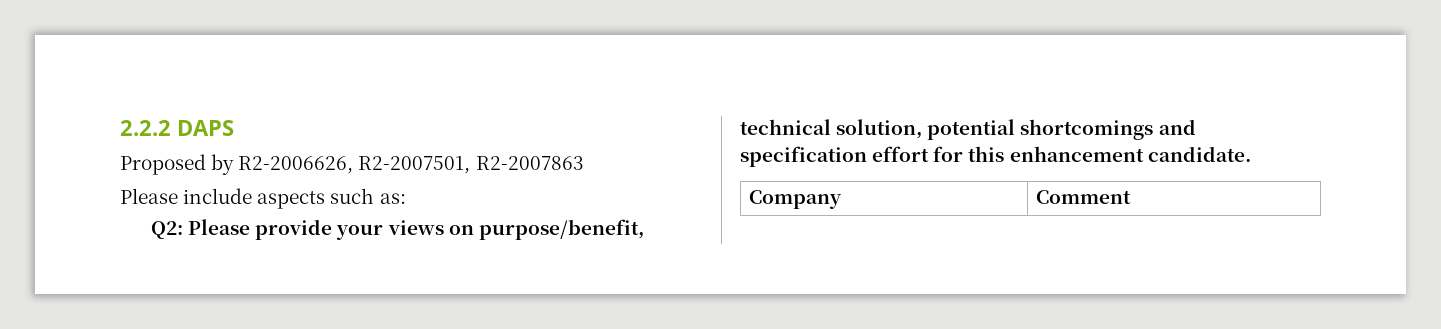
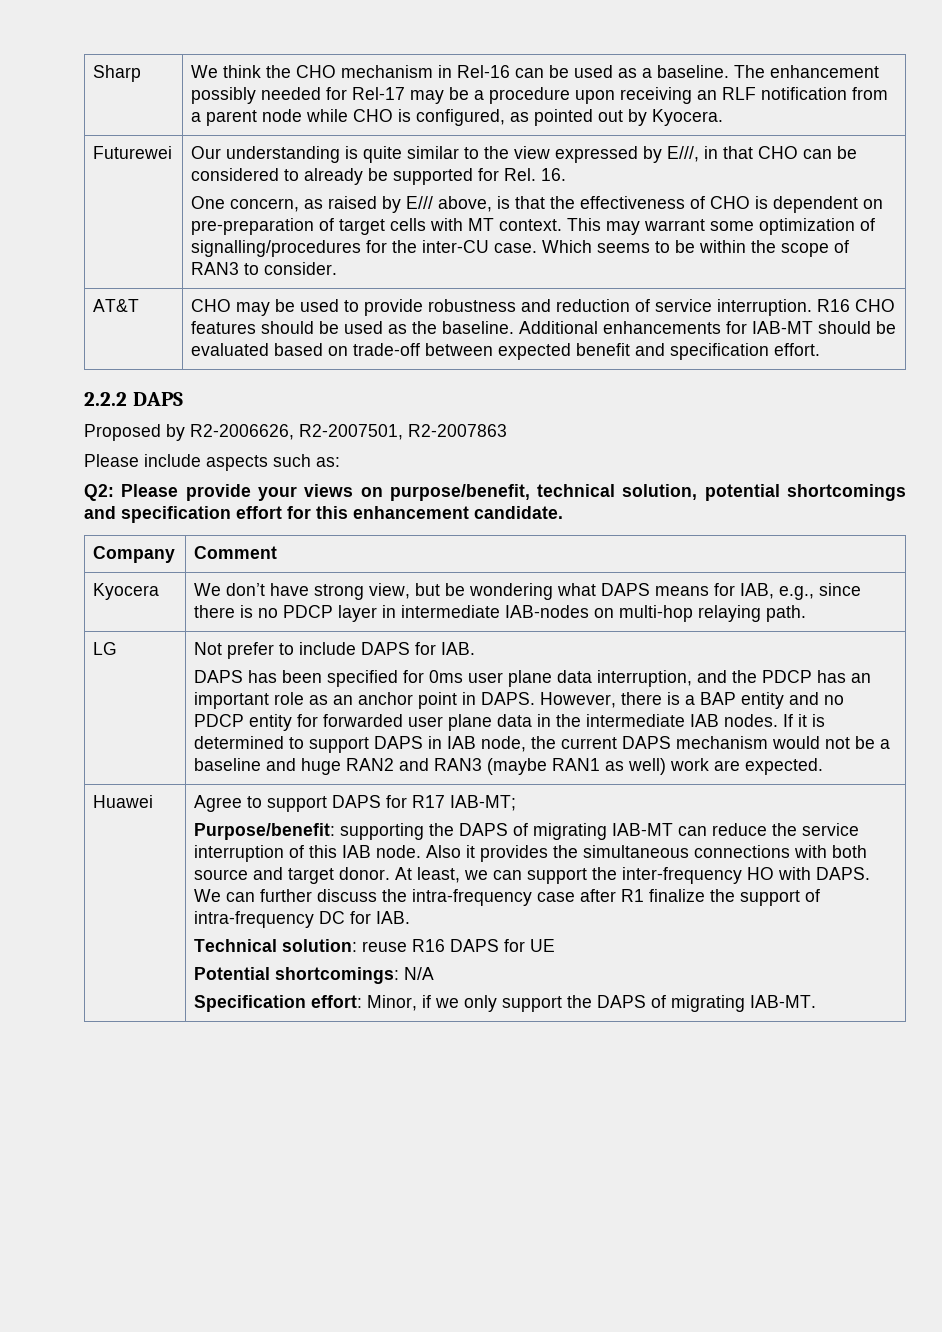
(120, 128) none -> [93,65,142,82] [191,65,880,78] [191,87,889,104] [191,109,724,126] [93,146,173,159] [191,146,858,163] [191,168,567,185] [191,196,884,213] [191,218,876,235] [191,240,850,257] [191,262,338,275] [93,299,140,312] [191,299,896,316] [191,321,897,334] [191,343,821,360] Sharp | We think the CHO mechanism in Rel-16 can be used as a baseline. The enhancement possibly needed for Rel-17 may be a procedure upon receiving an RLF notification from a parent node while CHO is configured, as pointed out by Kyocera. // Futurewei | Our understanding is quite similar to the view expressed by E///, in that CHO can be considered to already be supported for Rel. 16. // One concern, as raised by E/// above, is that the effectiveness of CHO is dependent on pre-preparation of target cells with MT context. This may warrant some optimization of signalling/procedures for the inter-CU case. Which seems to be within the scope of RAN3 to consider. // AT&T | CHO may be used to provide robustness and reduction of service interruption. R16 CHO features should be used as the baseline. Additional enhancements for IAB-MT should be evaluated based on trade-off between expected benefit and specification effort. //
(1131, 197) none -> [93,583,160,600] [194,583,862,600] [194,605,807,622] [93,642,118,655] [194,642,476,659] [194,670,872,687] [194,692,845,709] [194,714,826,731] [194,736,891,753] [194,758,824,775] [93,795,154,808] [194,795,517,812] [194,823,860,840] [194,845,868,862] [194,867,871,884] [194,889,821,906] [194,911,411,928] [194,939,556,952] [194,967,435,984] [194,995,817,1012] // Kyocera | We don’t have strong view, but be wondering what DAPS means for IAB, e.g., since there is no PDCP layer in intermediate IAB-nodes on multi-hop relaying path. // LG | Not prefer to include DAPS for IAB. // DAPS has been specified for 0ms user plane data interruption, and the PDCP has an important role as an anchor point in DAPS. However, there is a BAP entity and no PDCP entity for forwarded user plane data in the intermediate IAB nodes. If it is determined to support DAPS in IAB node, the current DAPS mechanism would not be a baseline and huge RAN2 and RAN3 (maybe RAN1 as well) work are expected. // Huawei | Agree to support DAPS for R17 IAB-MT; // Purpose/benefit: supporting the DAPS of migrating IAB-MT can reduce the service interruption of this IAB node. Also it provides the simultaneous connections with both source and target donor. At least, we can support the inter-frequency HO with DAPS. We can further discuss the intra-frequency case after R1 finalize the support of intra-frequency DC for IAB. // Technical solution: reuse R16 DAPS for UE // Potential shortcomings: N/A // Specification effort: Minor, if we only support the DAPS of migrating IAB-MT.

